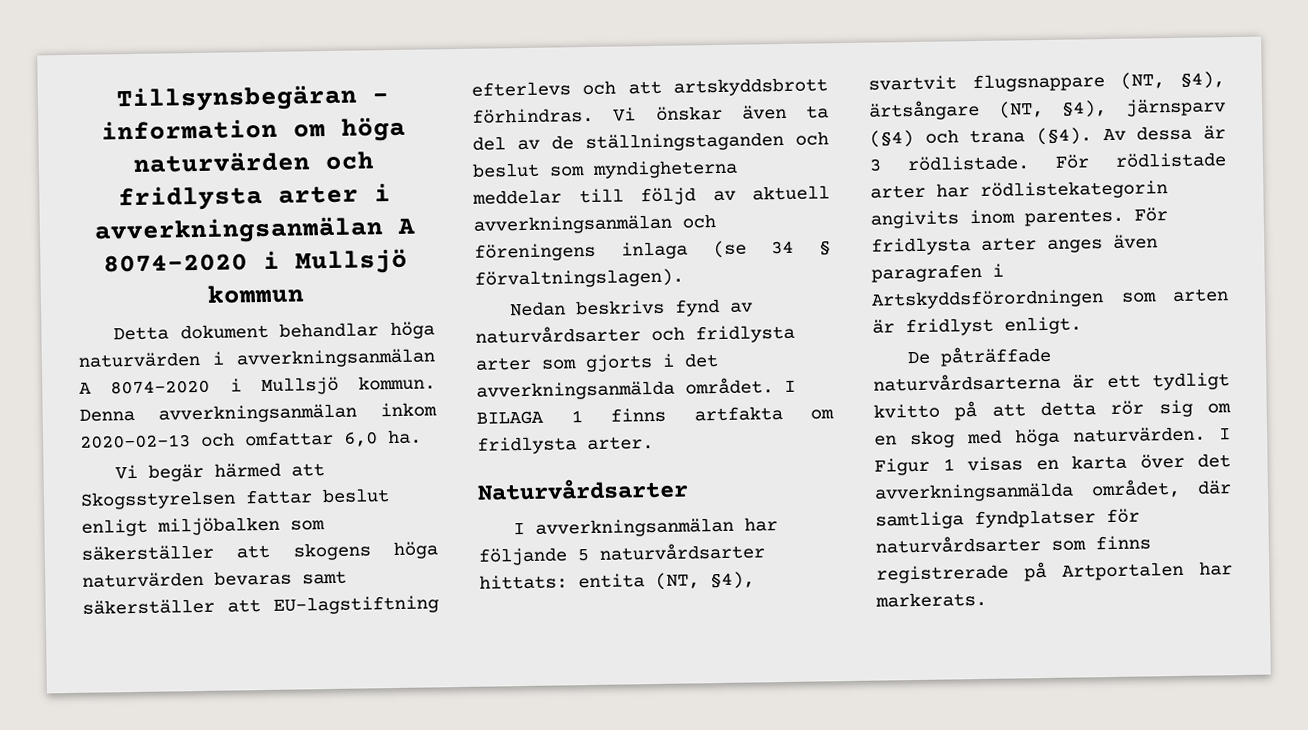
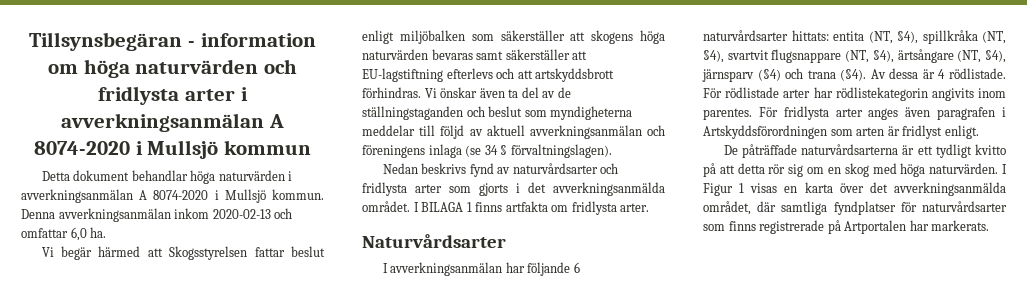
[577,549,590,562] 5 -> [573,262,580,273] 6
(755, 580) none -> [922,30,1006,44] [703,50,724,63] spillkråka (NT, §4),
[869,158,882,172] 3 -> [938,69,946,79] 4

